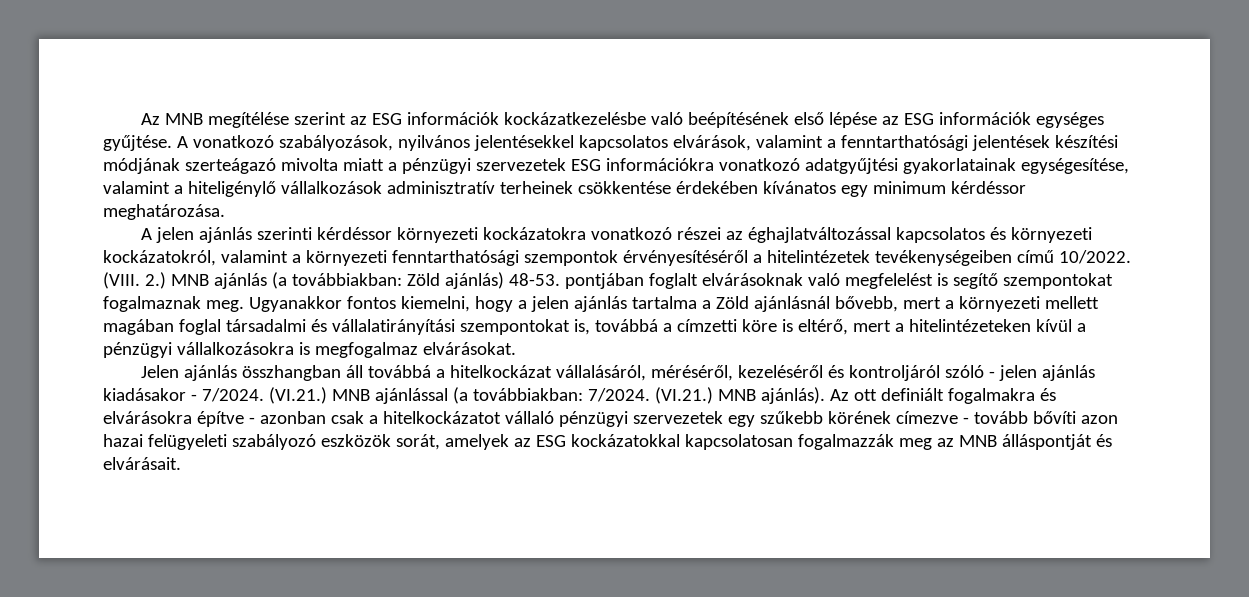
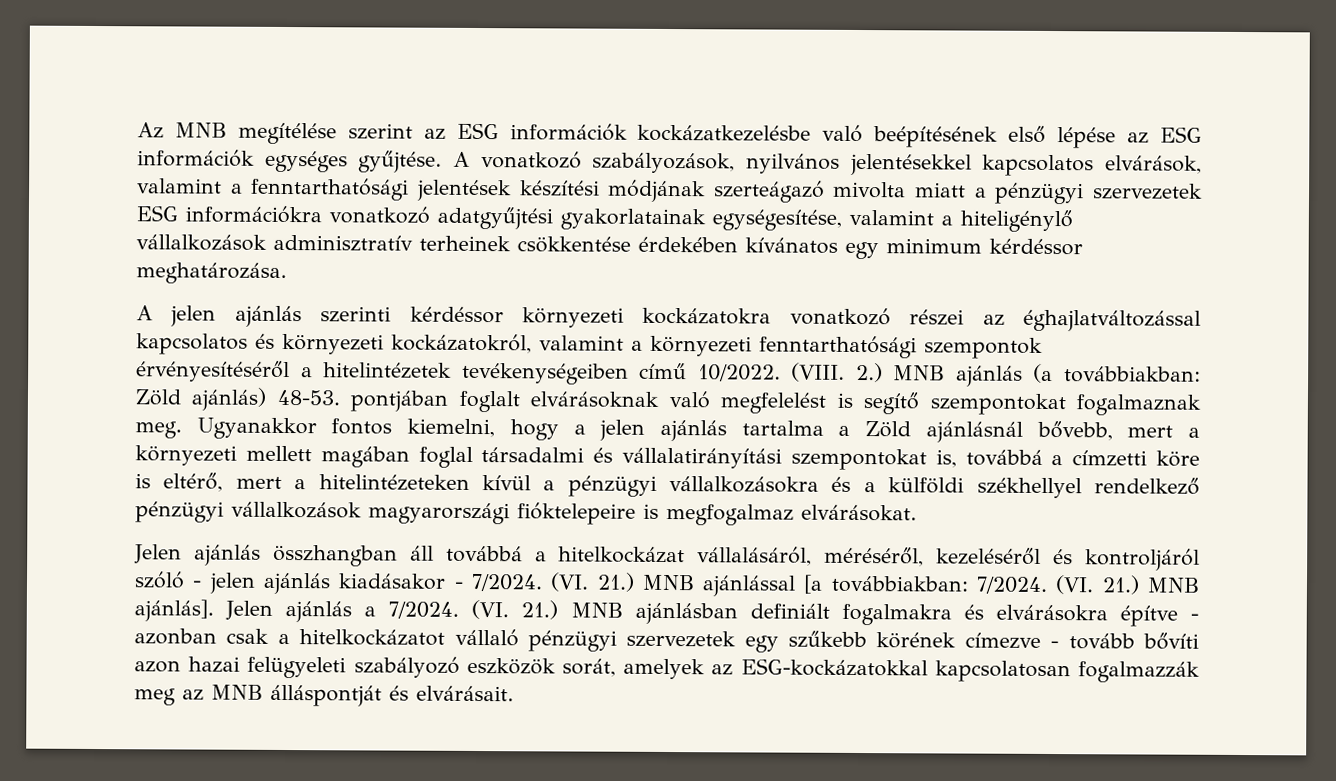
(294, 348) none -> [831,476,1200,499] [135,501,636,525] és a külföldi székhellyel rendelkező pénzügyi vállalkozások magyarországi fióktelepeire
[268,387,327,404] (VI.21.) -> [550,572,635,592] (VI. 21.)
[452,387,468,404] (a -> [803,574,824,594] [a
[654,387,877,404] (VI.21.) MNB ajánlás). Az ott -> [1055,575,1200,595] [134,599,738,625] (VI. 21.) MNB ajánlás]. Jelen ajánlás a 7/2024. (VI. 21.) MNB ajánlásban
[535,434,680,447] ESG kockázatokkal -> [740,658,928,677] ESG-kockázatokkal

